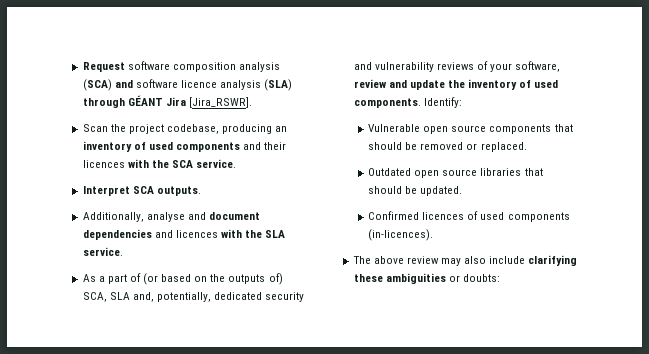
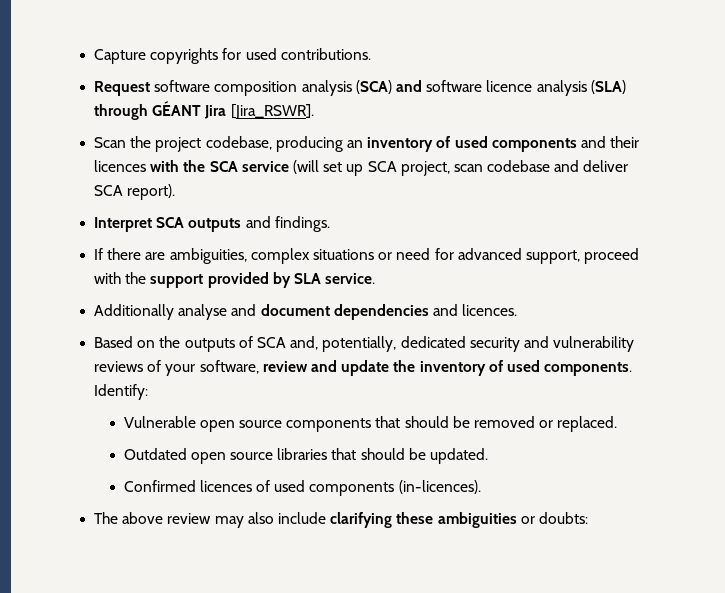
(82, 67) none -> [94,48,371,64] Capture copyrights for used contributions. //
[196,159,237,168] [82,186,201,196] [82,212,144,222] service. // Interpret SCA outputs. // Additionally, -> [241,160,629,176] [94,184,176,200] [94,216,330,232] [94,248,640,264] [94,272,376,288] [94,304,175,320] service (will set up SCA project, scan codebase and deliver SCA report). // Interpret SCA outputs and findings. // If there are ambiguities, complex situations or need for advanced support, proceed with the support provided by SLA service. // Additionally
[175,229,286,238] [82,247,123,256] [82,273,283,285] [82,292,130,302] licences with the SLA service. // As a part of (or based on the outputs of) SCA, SLA -> [462,304,518,316] [94,336,286,352] licences. // Based on the outputs of SCA

